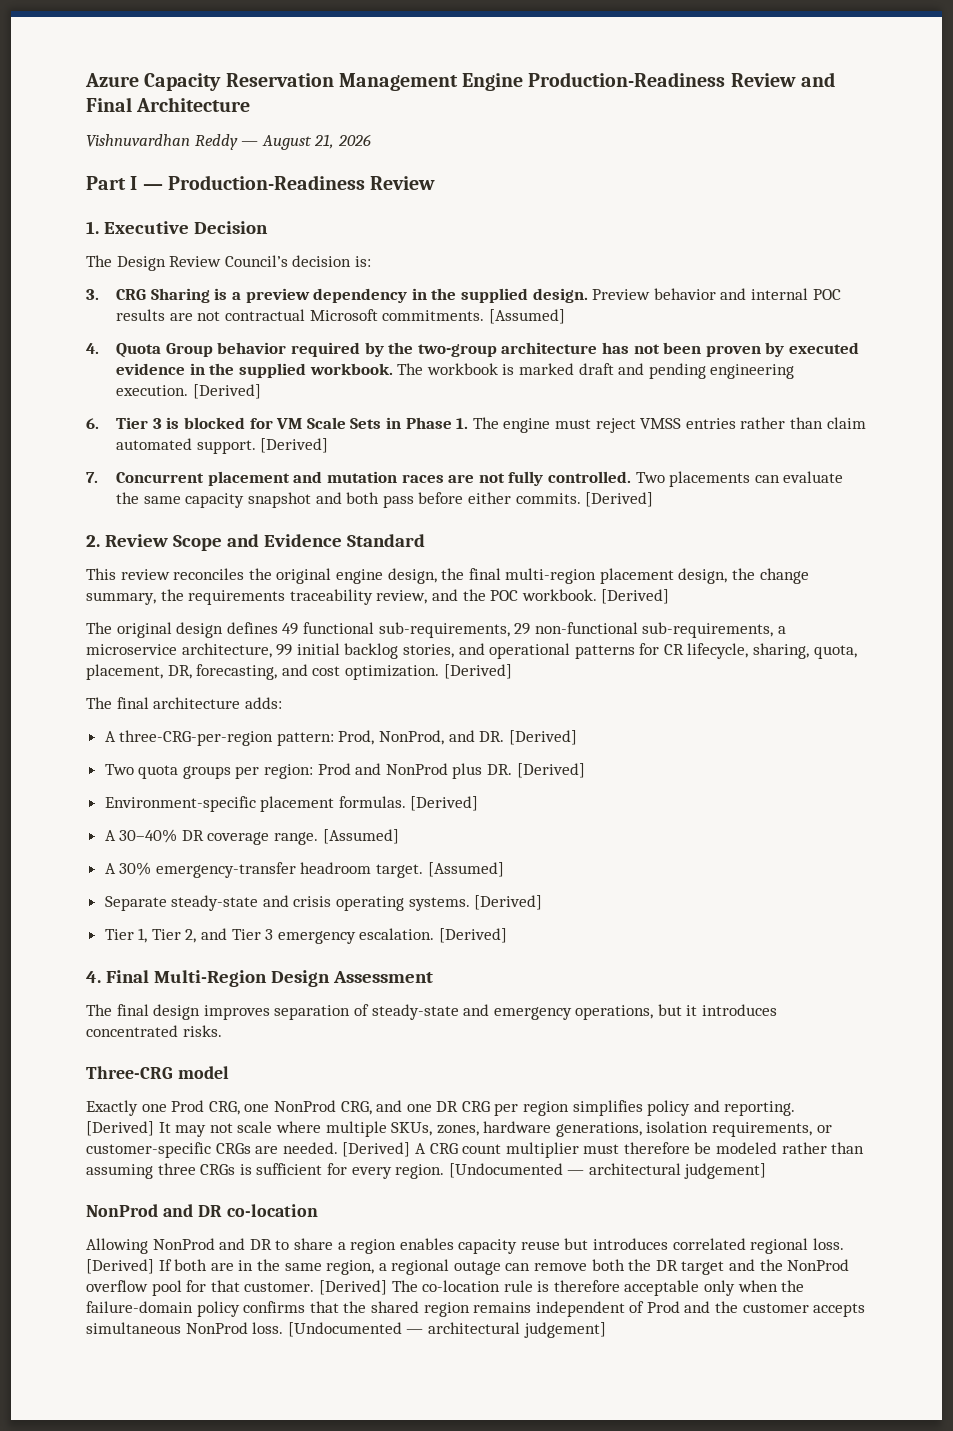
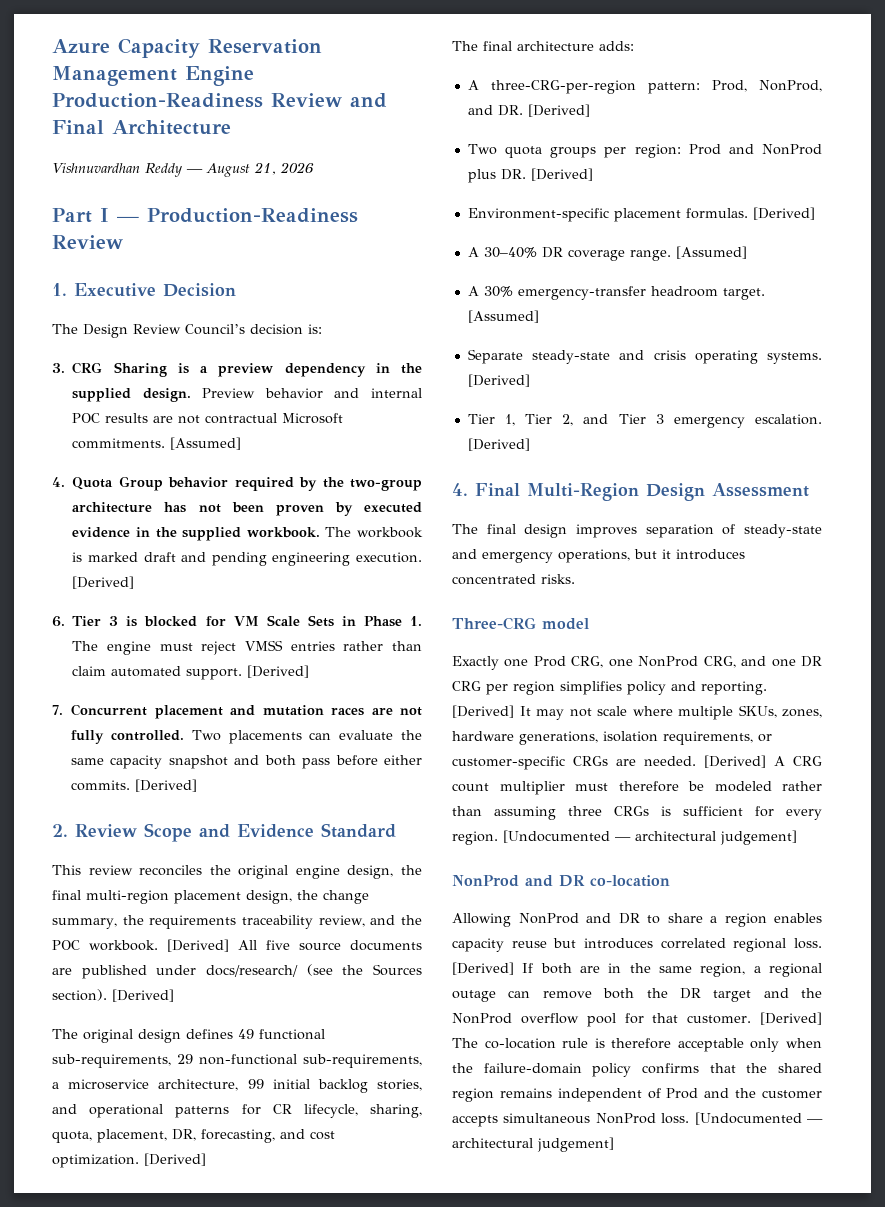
(670, 596) none -> [238,940,422,951] [52,964,422,979] [52,989,174,1002] All five source documents are published under docs/research/ (see the Sources section). [Derived]

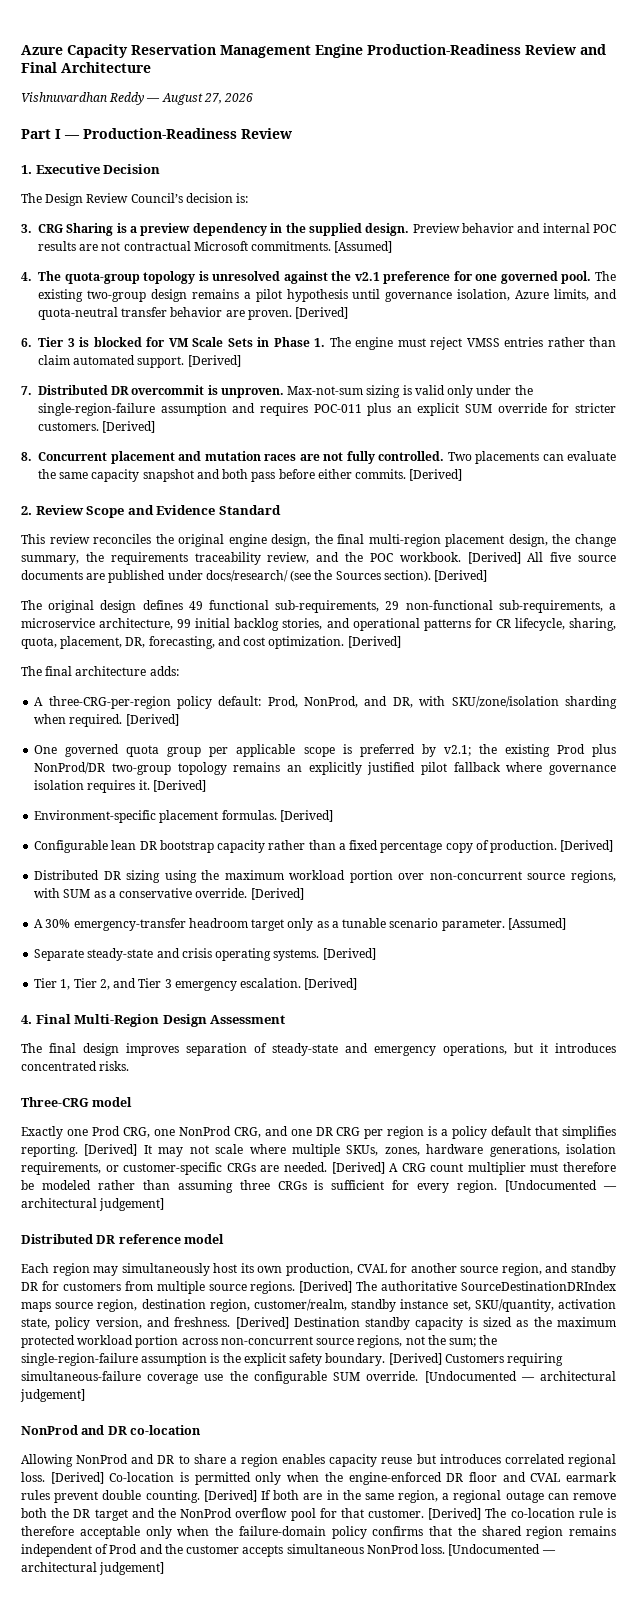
[254,162,276,175] 21, -> [203,93,222,104] 27,
[72,476,422,491] [72,502,422,516] [72,527,423,541] [72,552,422,566] Quota Group behavior required by the two-group architecture has not been proven by executed evidence in the supplied workbook. The workbook is marked draft and pending engineering execution. -> [38,271,617,284] [38,289,617,302] [38,307,292,320] The quota-group topology is unresolved against the v2.1 preference for one governed pool. The existing two-group design remains a pilot hypothesis until governance isolation, Azure limits, and quota-neutral transfer behavior are proven.
(63, 710) none -> [38,385,533,398] [38,403,616,416] [38,421,156,433] [21,452,32,461] Distributed DR overcommit is unproven. Max-not-sum sizing is valid only under the single-region-failure assumption and requires POC-011 plus an explicit SUM override for stricter customers. [Derived] // 8.
[647,82,700,94] pattern: -> [176,696,262,709] policy default:
[497,104,590,117] [467,144,822,158] [467,169,526,183] DR. [Derived] // Two quota groups per region: Prod and NonProd plus DR. -> [392,696,617,709] [34,714,179,727] [34,744,616,757] [34,762,616,775] [34,780,150,793] DR, with SKU/zone/isolation sharding when required. [Derived] // One governed quota group per applicable scope is preferred by v2.1; the existing Prod plus NonProd/DR two-group topology remains an explicitly justified pilot fallback where governance isolation requires it.
[467,246,747,261] [467,286,765,300] A 30–40% DR coverage range. [Assumed] // A 30% emergency-transfer headroom target. -> [34,840,614,853] [34,870,616,883] [34,888,304,900] [34,918,505,931] Configurable lean DR bootstrap capacity rather than a fixed percentage copy of production. [Derived] // Distributed DR sizing using the maximum workload portion over non-concurrent source regions, with SUM as a conservative override. [Derived] // A 30% emergency-transfer headroom target only as a tunable scenario parameter.
[560,681,696,695] simplifies policy and -> [428,1126,616,1139] is a policy default that simplifies
(797, 837) none -> [21,1234,225,1244] [21,1263,616,1276] [21,1281,616,1294] [21,1299,616,1312] [21,1317,616,1330] [21,1335,498,1348] [21,1353,564,1366] [21,1371,616,1384] [20,1389,85,1402] // Distributed DR reference model // Each region may simultaneously host its own production, CVAL for another source region, and standby DR for customers from multiple source regions. [Derived] The authoritative SourceDestinationDRIndex maps source region, destination region, customer/realm, standby instance set, SKU/quantity, activation state, policy version, and freshness. [Derived] Destination standby capacity is sized as the maximum protected workload portion across non-concurrent source regions, not the sum; the single-region-failure assumption is the explicit safety boundary. [Derived] Customers requiring simultaneous-failure coverage use the configurable SUM override. [Undocumented — architectural judgement]
(514, 968) none -> [109,1472,617,1485] [21,1490,257,1503] Co-location is permitted only when the engine-enforced DR floor and CVAL earmark rules prevent double counting. [Derived]

